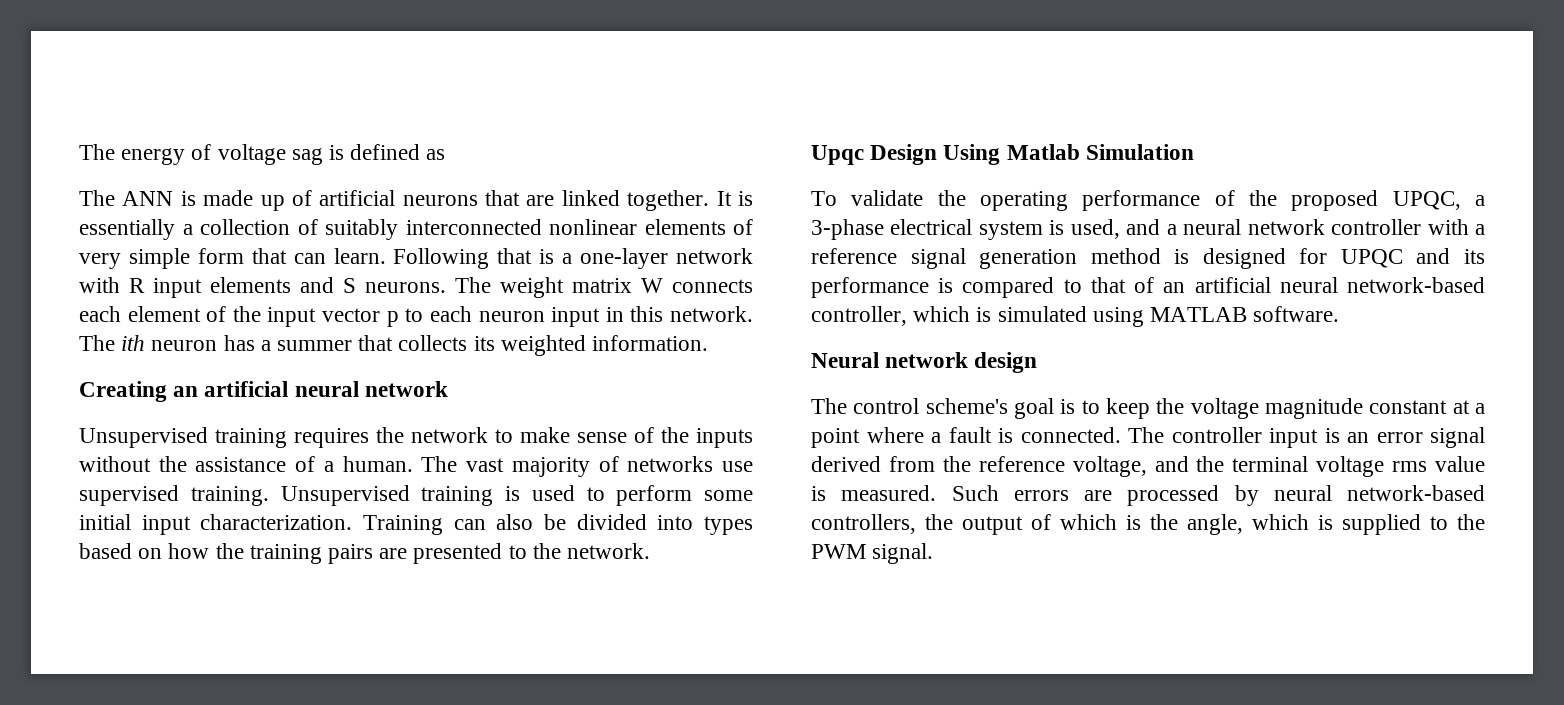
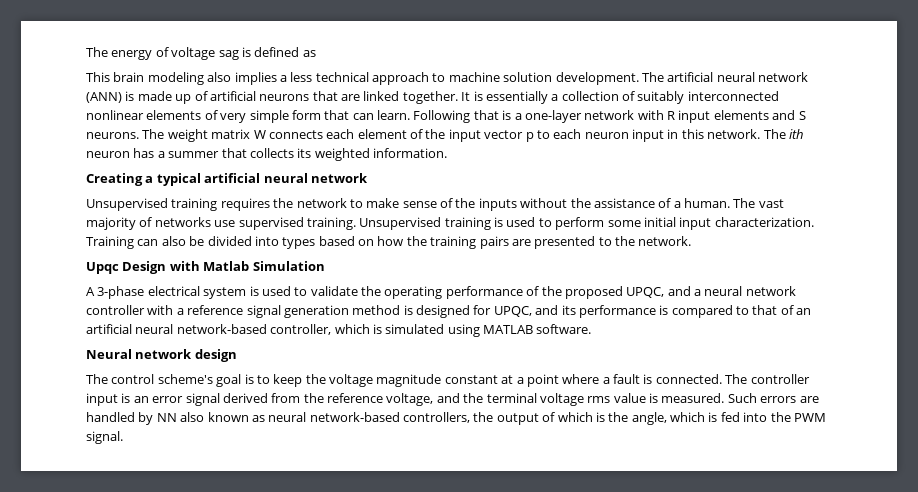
[79,190,174,206] The ANN -> [86,72,808,85] [86,92,122,103] This brain modeling also implies a less technical approach to machine solution development. The artificial neural network (ANN)
[173,386,199,397] an -> [145,173,201,186] a typical
[943,144,1001,165] Using -> [169,261,200,271] with
[811,191,837,206] To -> [86,286,308,299] A 3-phase electrical system is used to
[1475,195,1485,206] [811,219,1120,240] a 3-phase electrical system is used, -> (665, 292) none
[1340,249,1403,268] UPQC -> [493,306,532,317] UPQC,
[1127,485,1259,506] processed by -> [86,412,265,425] handled by NN also known as
[1342,514,1448,535] supplied to -> [720,412,768,422] fed into

